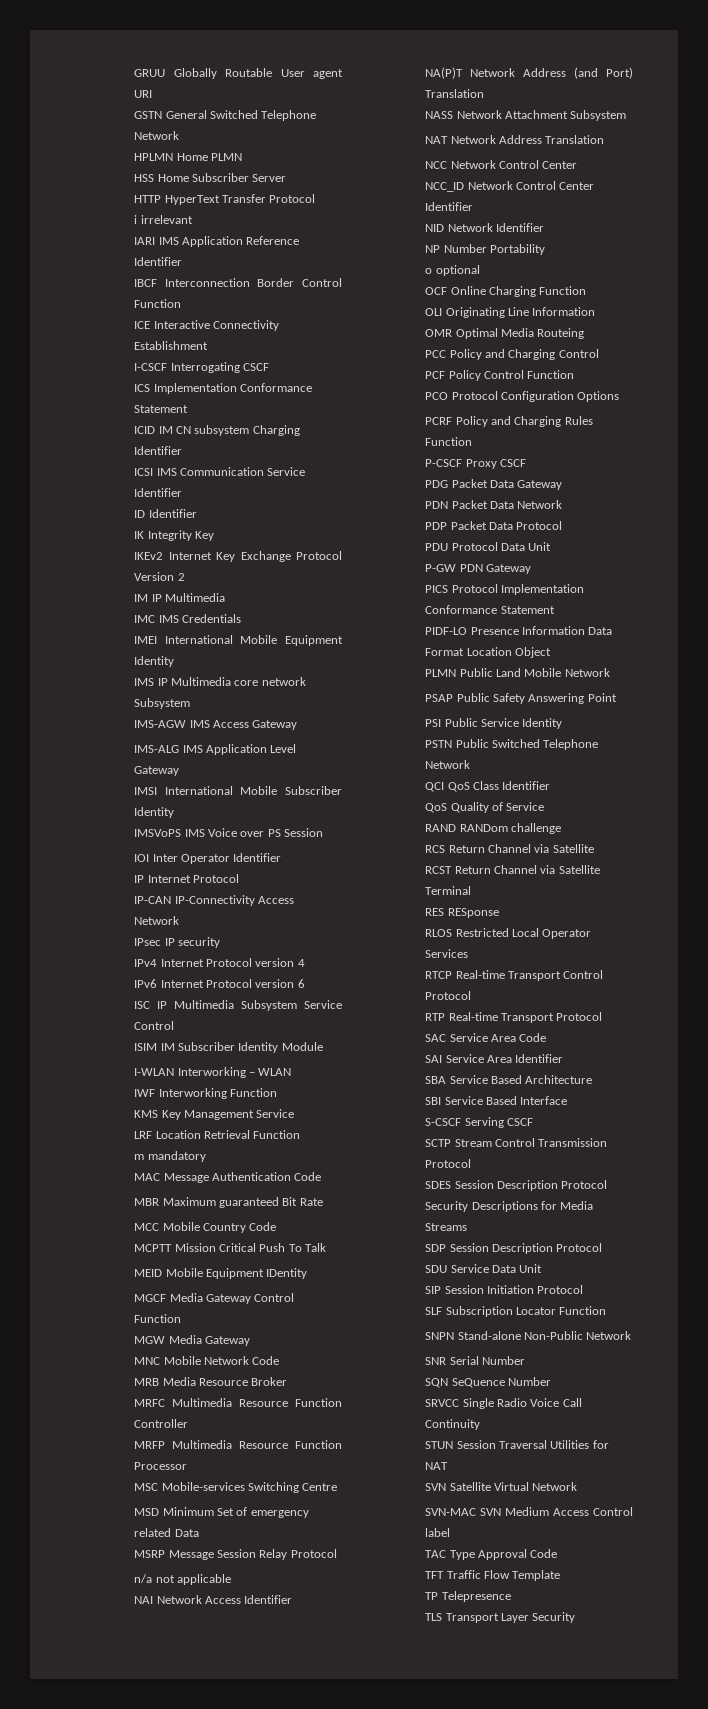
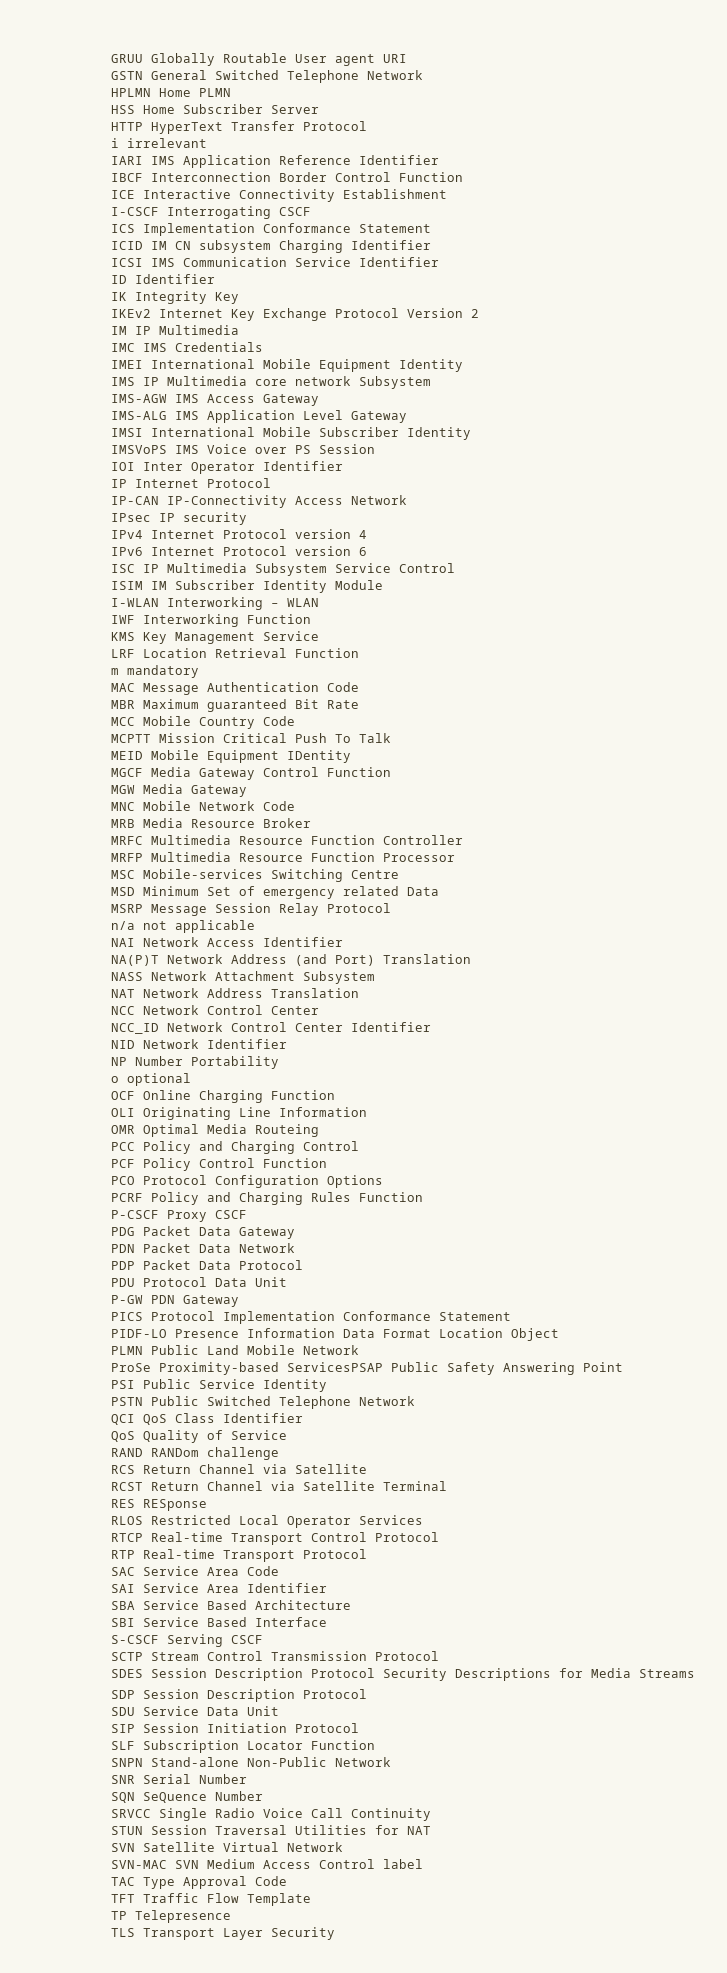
[425,694,454,702] PSAP -> [111,1362,384,1375] ProSe Proximity-based ServicesPSAP

